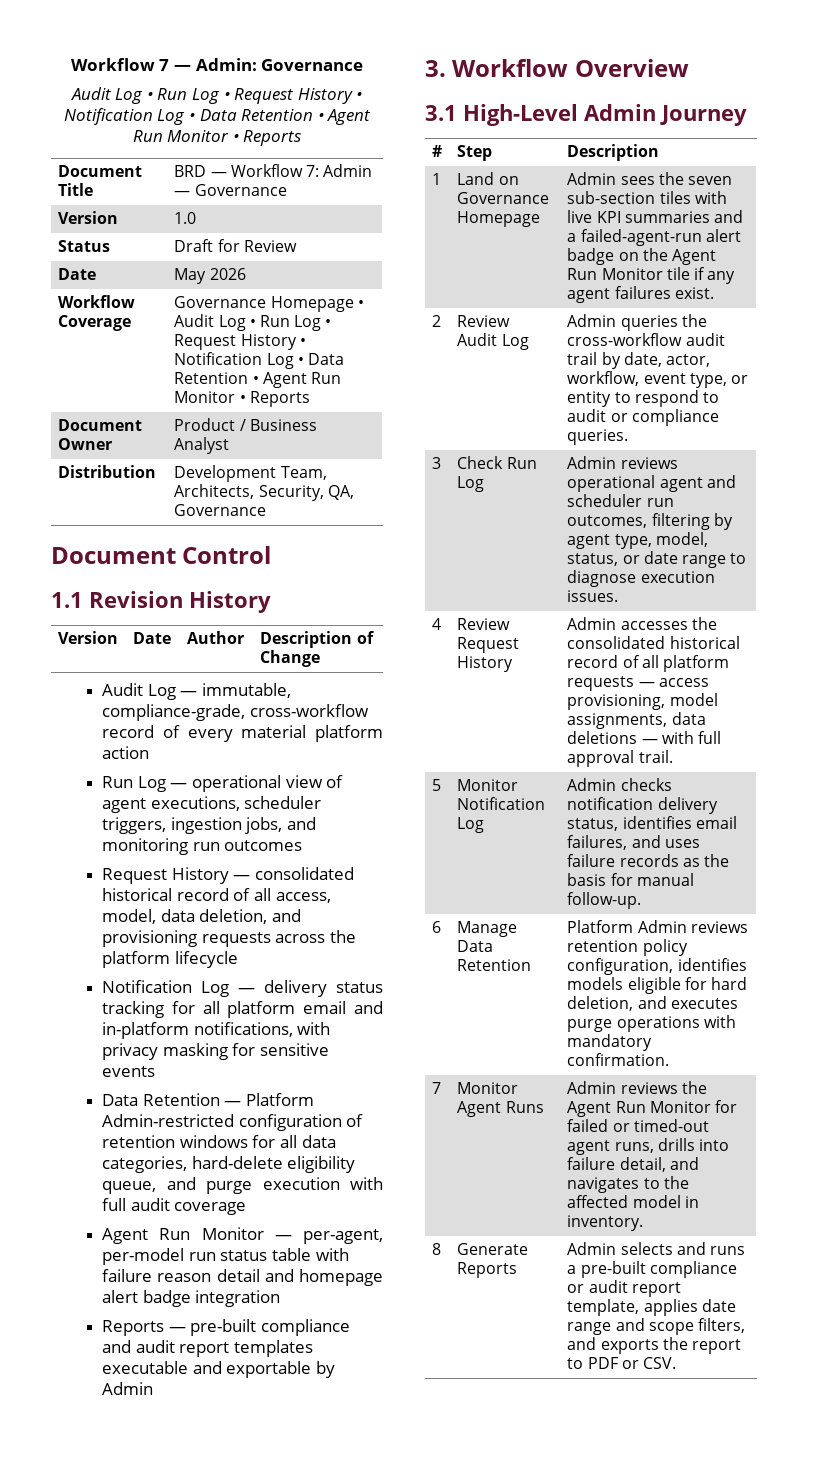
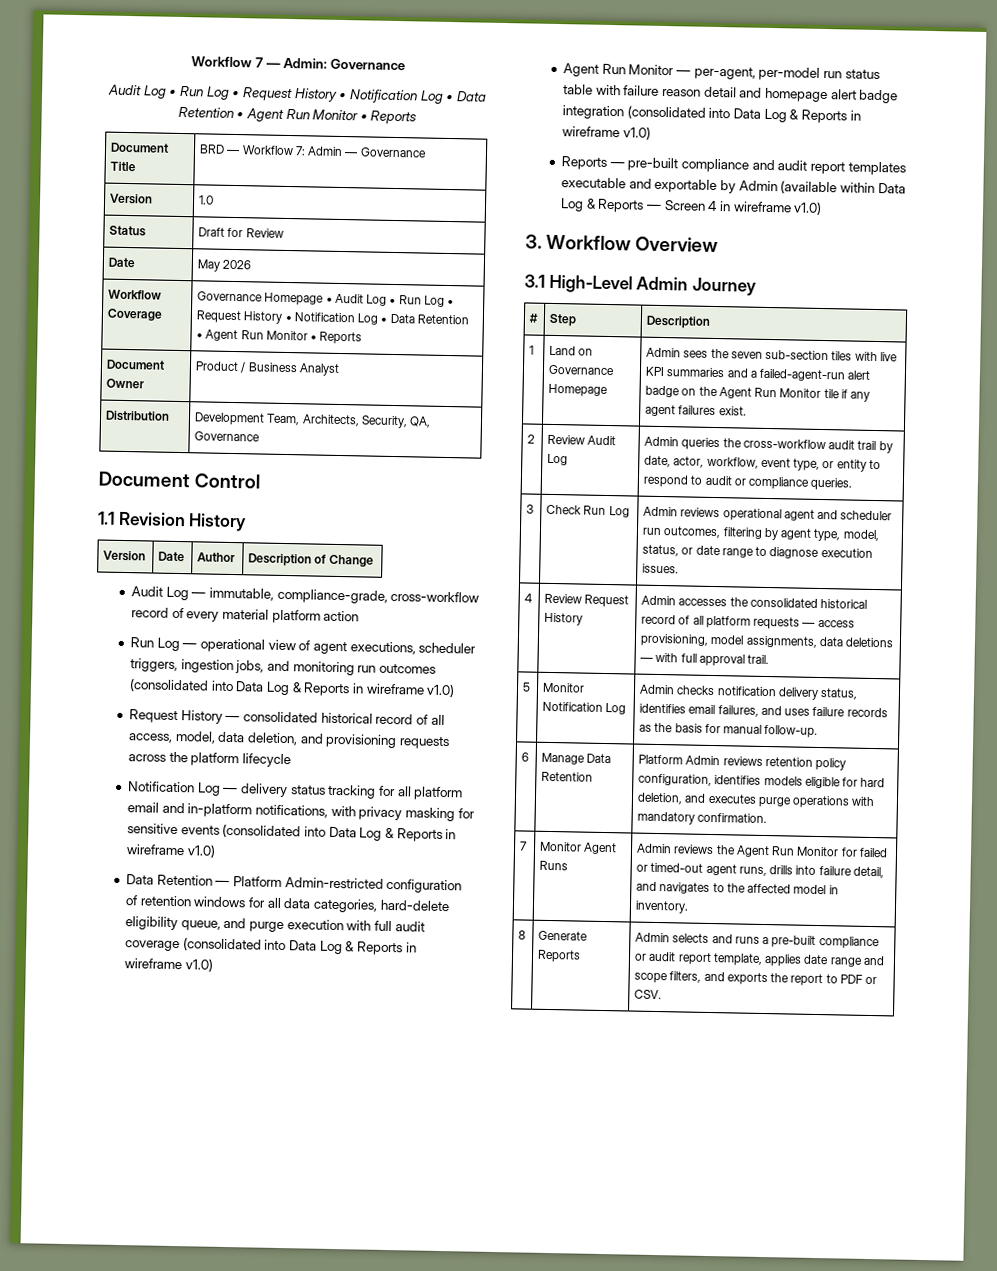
(303, 845) none -> [129,678,456,698] (consolidated into Data Log & Reports in wireframe v1.0)
(156, 1071) none -> [222,823,457,842] [126,844,216,858] (consolidated into Data Log & Reports in wireframe v1.0)
(247, 1208) none -> [182,937,417,956] [124,958,213,972] (consolidated into Data Log & Reports in wireframe v1.0)
(281, 1298) none -> [626,105,861,124] [562,126,651,140] (consolidated into Data Log & Reports in wireframe v1.0)
(154, 1388) none -> [780,180,906,195] [560,198,823,215] (available within Data Log & Reports — Screen 4 in wireframe v1.0)

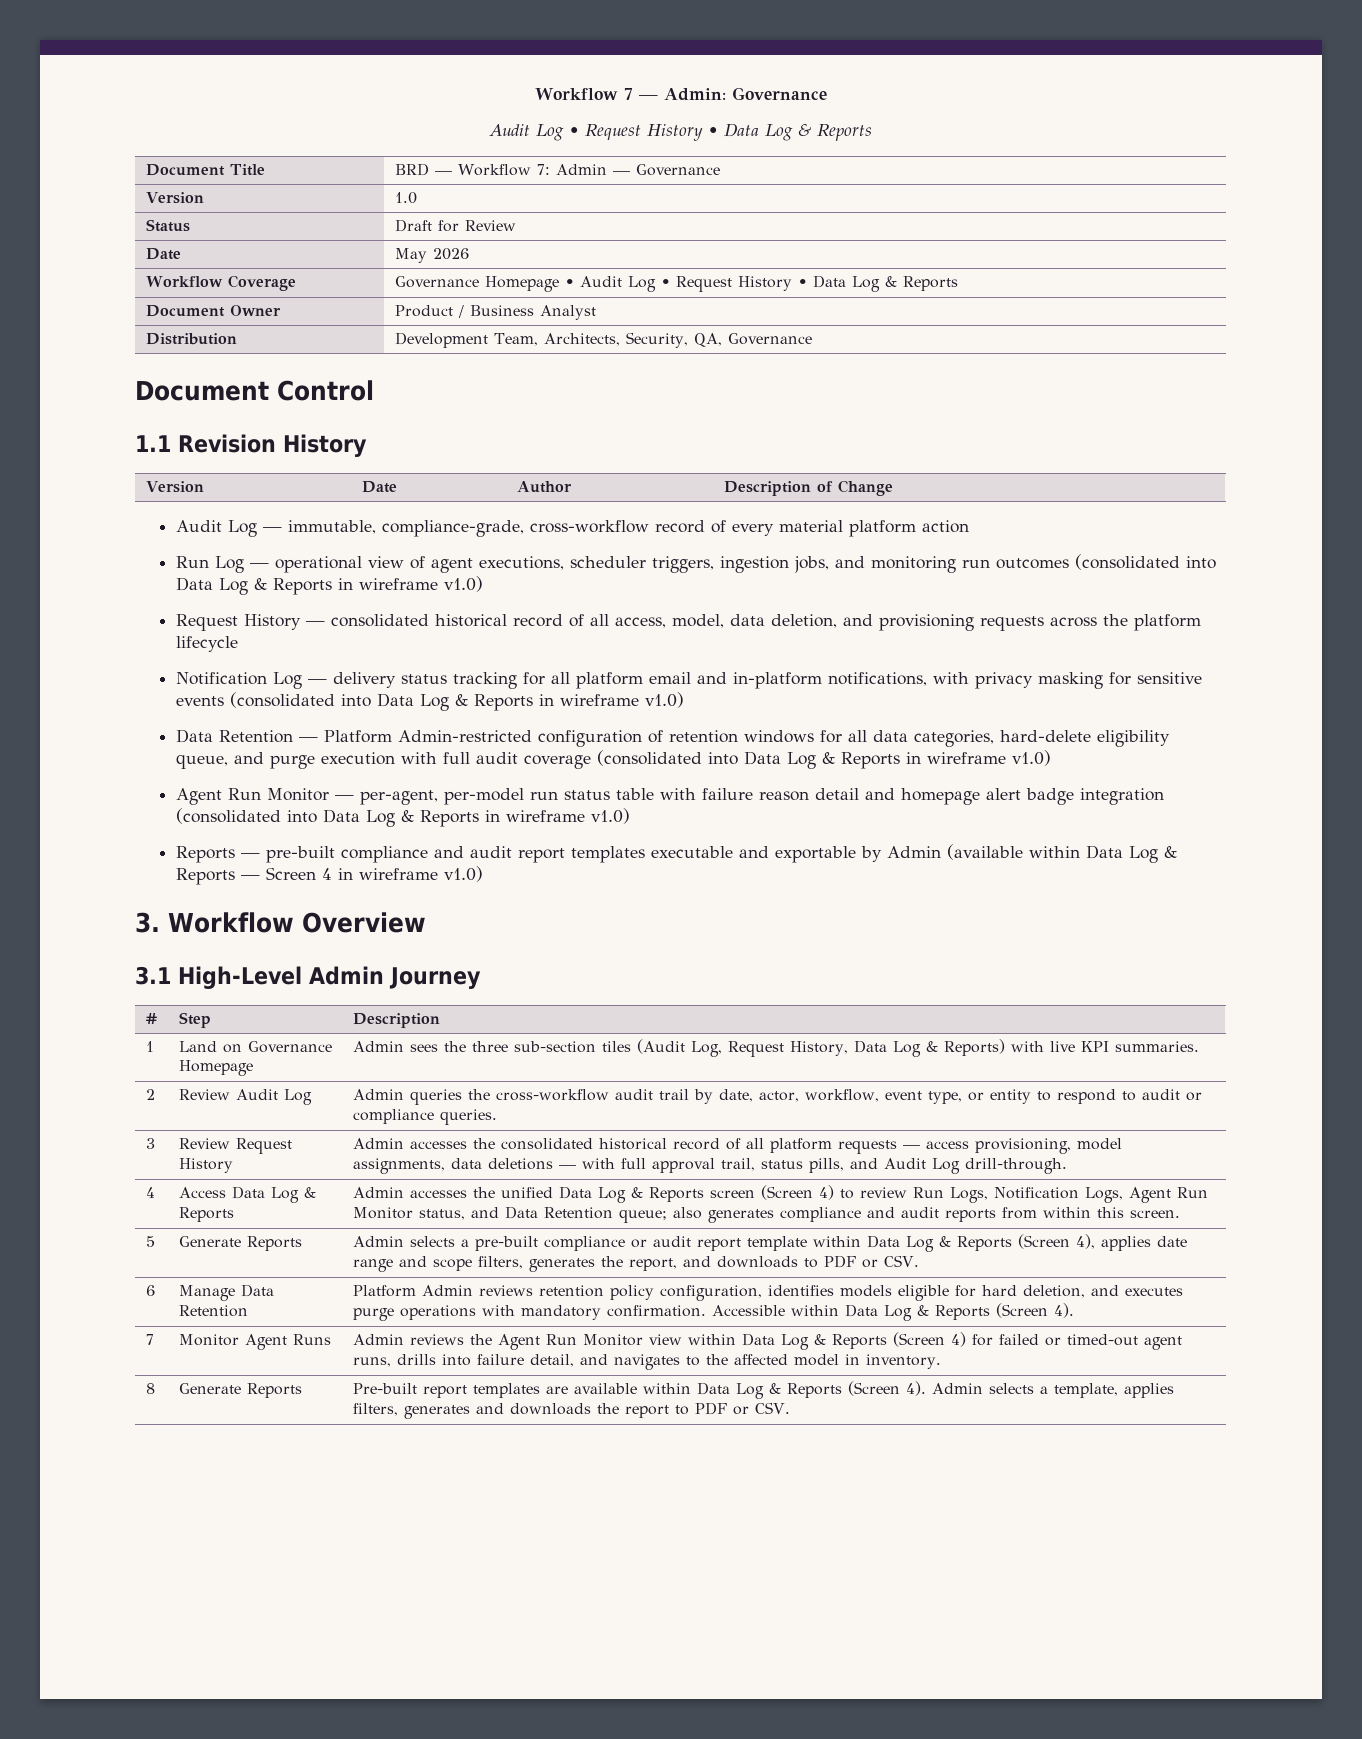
[180,85,487,104] [177,106,368,122] Run Log • Request History • Notification Log • Data Retention • Agent Run Monitor • -> [584,123,811,141] Request History • Data Log &
[398,295,455,307] [196,310,469,325] [196,329,318,342] Run Log • Request History • Notification Log • Data Retention • Agent Run Monitor • -> [675,275,897,292] Request History • Data Log &
[730,351,763,359] seven -> [471,1041,508,1052] three
[854,351,898,362] [645,366,872,382] [645,385,871,402] [645,404,747,417] with live KPI summaries and a failed-agent-run alert badge on the Agent Run Monitor tile if any agent failures exist. -> [636,1039,1199,1057] (Audit Log, Request History, Data Log & Reports) with live KPI summaries.
[546,504,630,518] [643,506,893,522] [642,526,880,542] [642,544,873,559] [642,563,680,574] [524,593,534,603] | Check Run Log | Admin reviews operational agent and scheduler run outcomes, filtering by agent type, model, status, or date range to diagnose execution issues. // 4 -> (155, 1143) none
[747,654,770,665] [522,682,532,692] [542,682,586,693] [542,701,627,715] [639,684,859,700] [639,703,888,718] [639,722,819,738] trail. // 5 | Monitor Notification Log | Admin checks notification delivery status, identifies email failures, and uses failure records as the basis for manual follow-up. -> [720,1158,1067,1174] [145,1187,155,1198] [178,1186,316,1203] [178,1207,234,1222] [352,1185,1208,1203] [352,1206,1180,1223] [145,1236,155,1247] [178,1236,302,1251] [352,1234,1187,1252] [352,1255,919,1272] trail, status pills, and Audit Log drill-through. // 4 | Access Data Log & Reports | Admin accesses the unified Data Log & Reports screen (Screen 4) to review Run Logs, Notification Logs, Agent Run Monitor status, and Data Retention queue; also generates compliance and audit reports from within this screen. // 5 | Generate Reports | Admin selects a pre-built compliance or audit report template within Data Log & Reports (Screen 4), applies date range and scope filters, generates the report, and downloads to PDF or CSV.
(768, 818) none -> [711,1303,1074,1321] Accessible within Data Log & Reports (Screen 4).
(840, 851) none -> [648,1332,966,1350] view within Data Log & Reports (Screen 4)
[635,932,880,950] [634,951,885,967] [634,971,768,986] Admin selects and runs a pre-built compliance or audit report template, applies date range and scope filters, and exports -> [352,1381,1174,1399] [352,1403,591,1419] Pre-built report templates are available within Data Log & Reports (Screen 4). Admin selects a template, applies filters, generates and downloads

